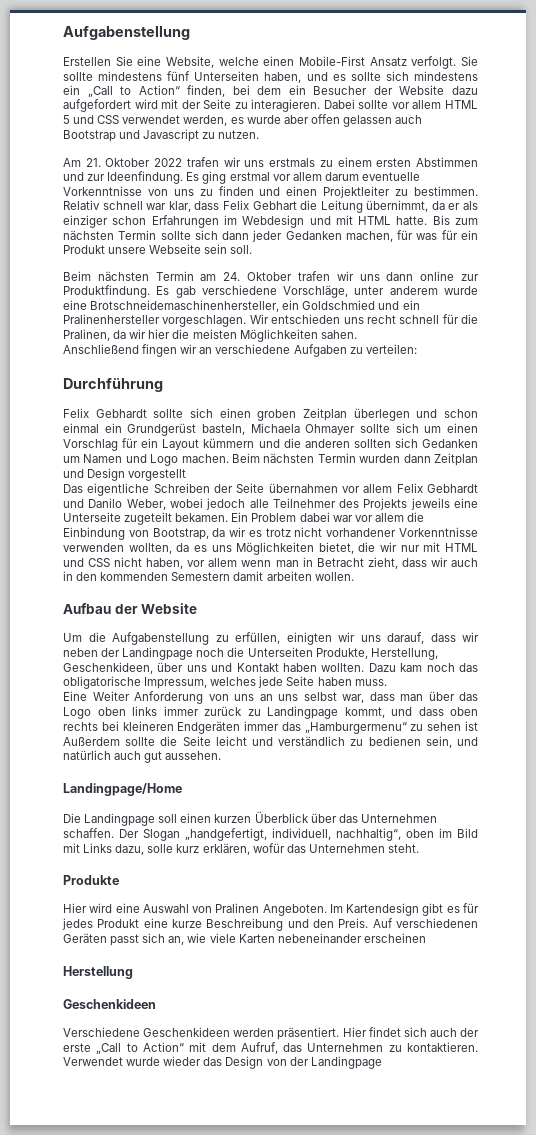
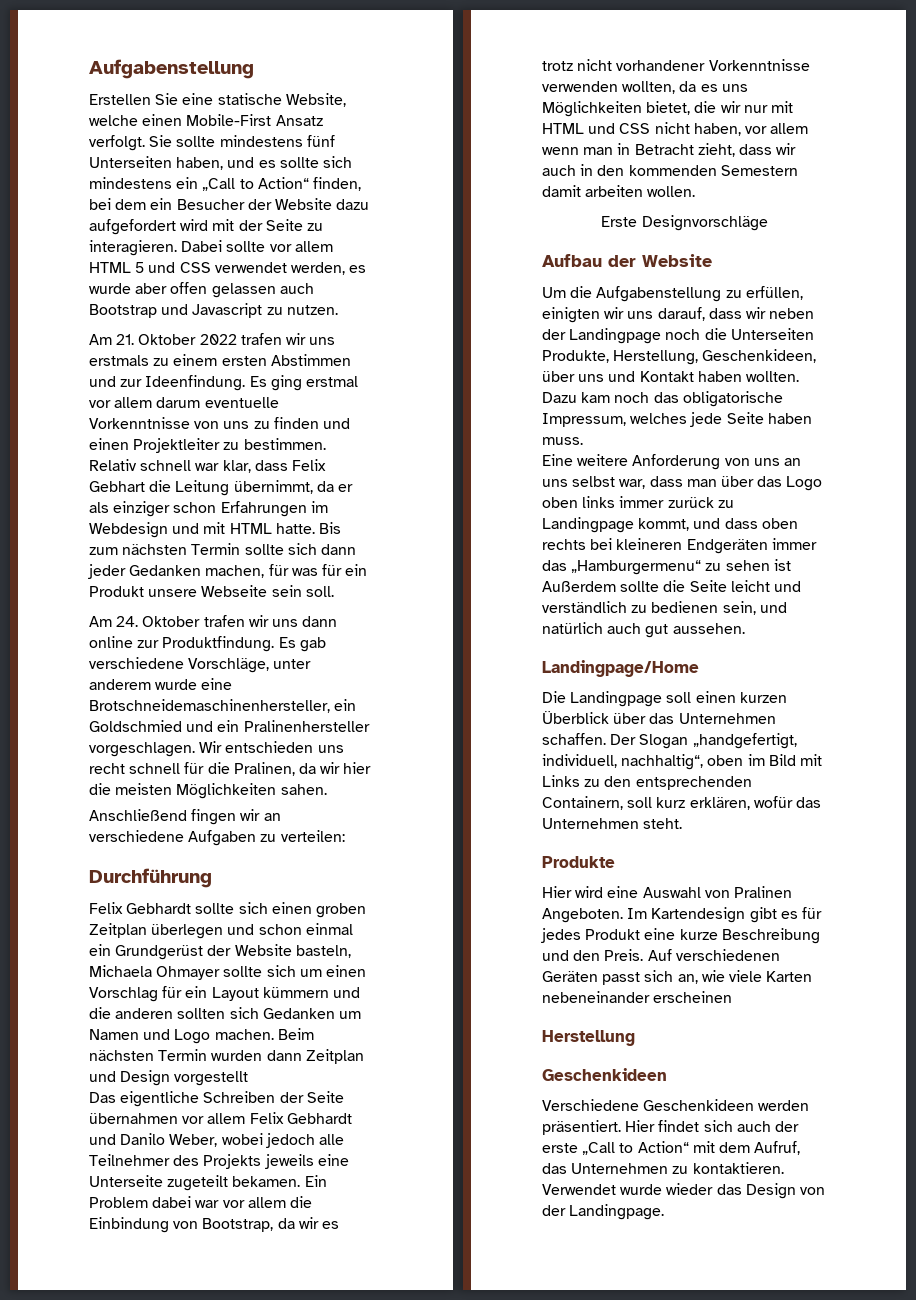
(162, 61) none -> [217,93,282,105] statische
[63,271,217,281] Beim nächsten Termin am -> [89,616,112,627] Am
(197, 429) none -> [207,944,292,956] der Website
(354, 576) none -> [601,215,768,231] // Erste Designvorschläge
[92,691,130,701] Weiter -> [577,454,629,466] weitere
[115,844,174,855] dazu, solle -> [584,776,752,790] [542,796,653,810] zu den entsprechenden Containern, soll
[310,1056,382,1069] Landingpage -> [569,1204,665,1220] Landingpage.

